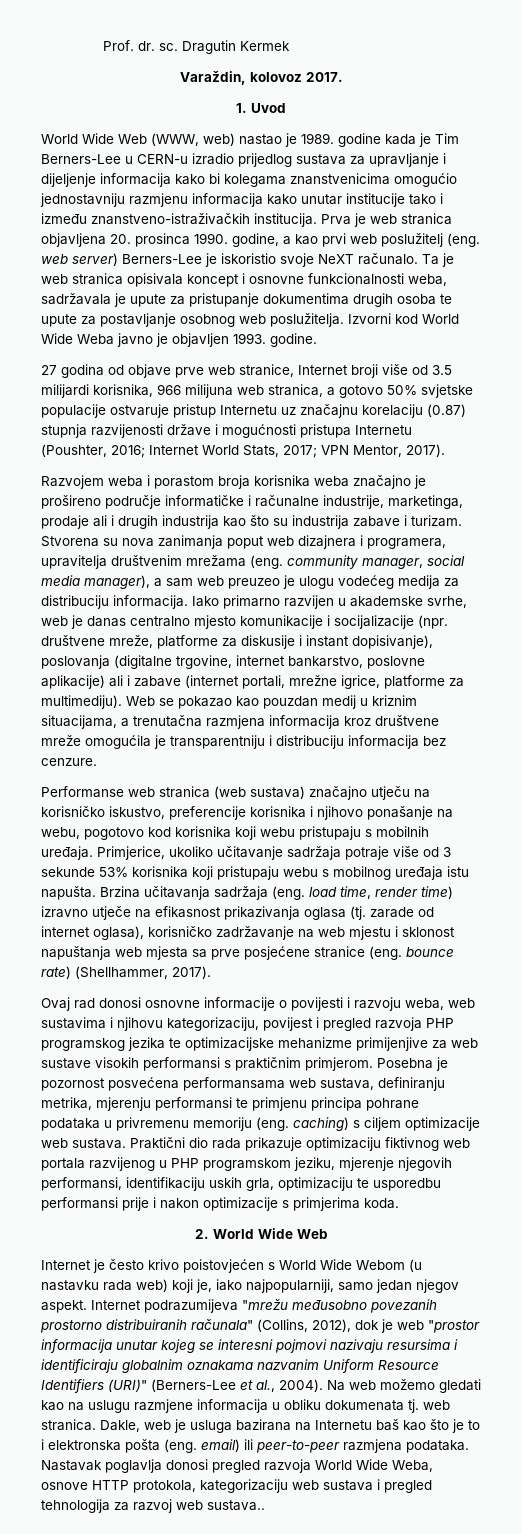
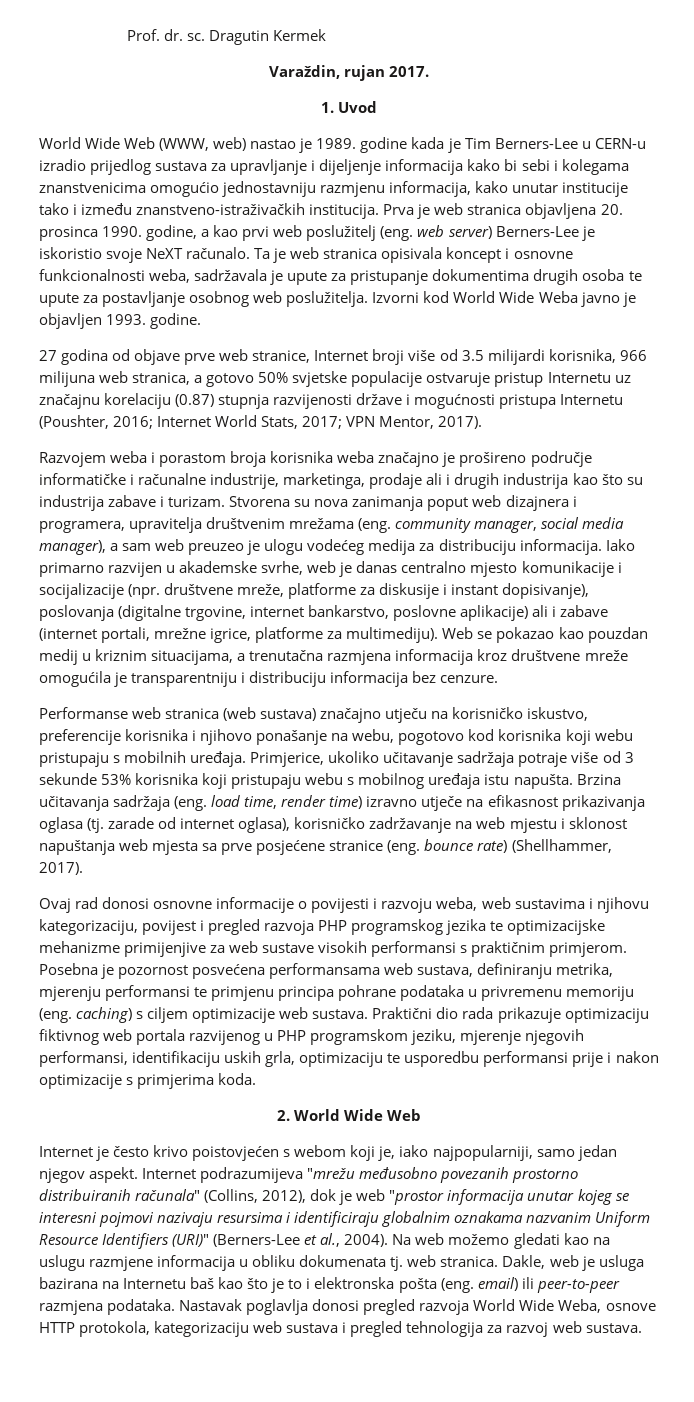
[249,72,302,82] kolovoz -> [344,65,385,81] rujan
(220, 178) none -> [521,159,558,171] sebi i
[192,193,263,207] informacija -> [389,181,472,197] informacija,
[279,1259,422,1272] [41,1279,168,1292] World Wide Webom (u nastavku rada web) -> [294,1145,347,1157] webom
[207,1500,265,1511] sustava.. -> [585,1323,642,1333] sustava.

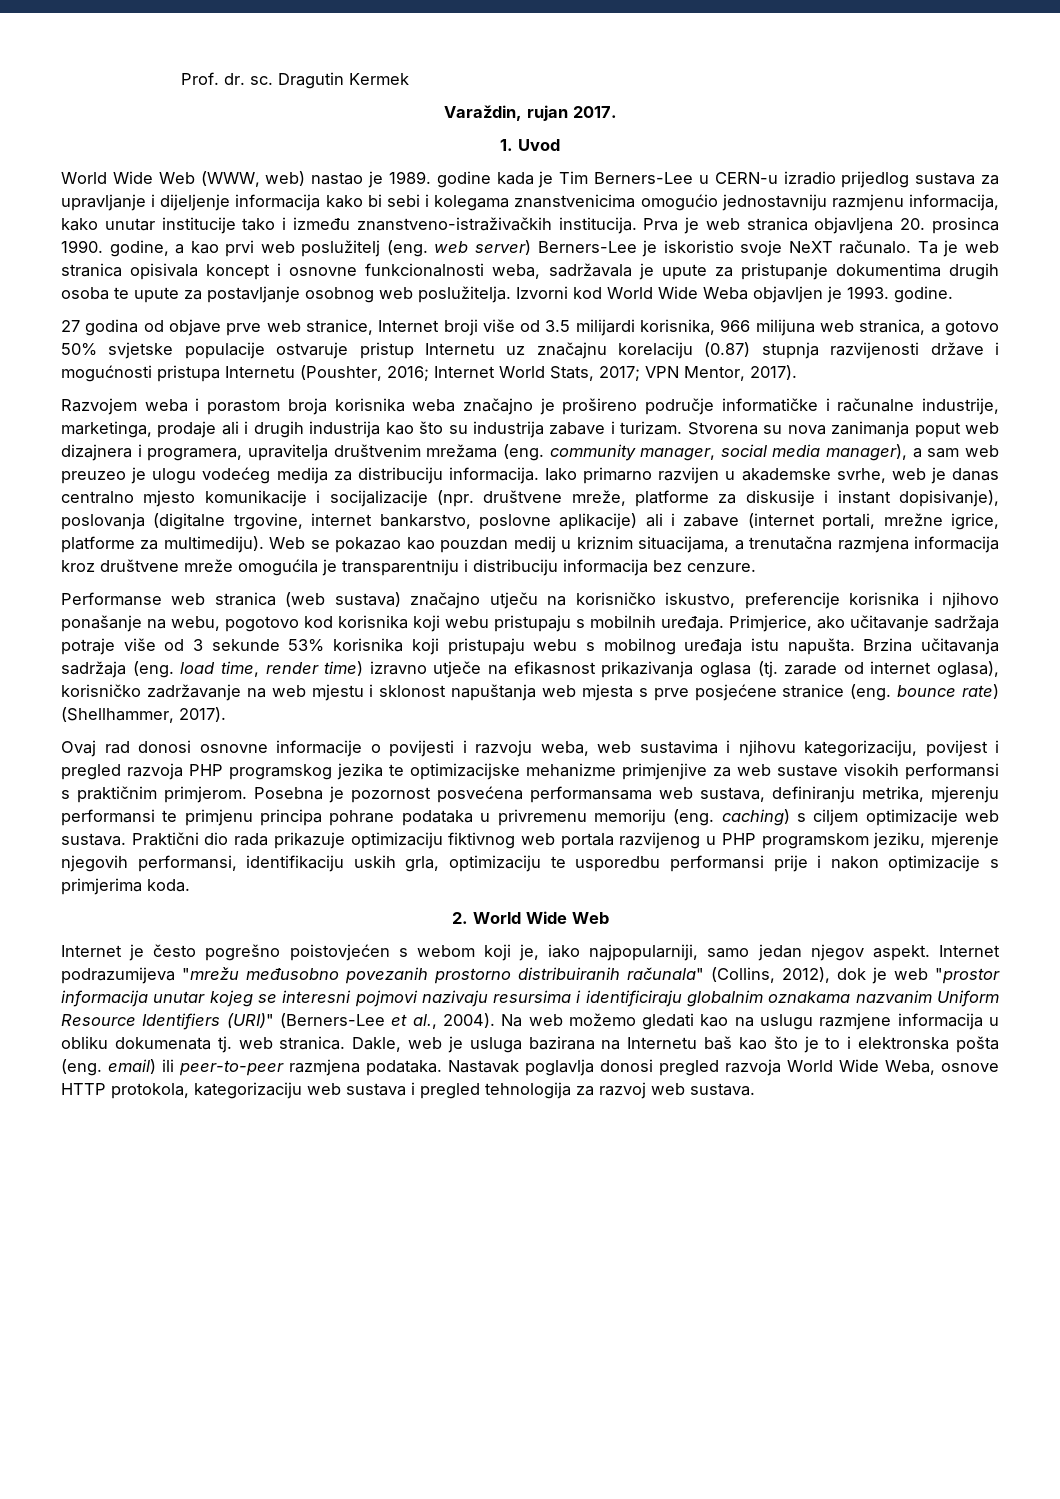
[580,292,636,307] [39,313,102,329] javno je objavljen -> [753,286,842,303] objavljen je
[328,751,380,763] ukoliko -> [817,616,845,629] ako
[202,843,218,851] sa -> [638,688,648,697] s
[124,942,207,957] primijenjive -> [622,763,707,780] primjenjive
[153,1145,189,1157] krivo -> [205,944,281,961] pogrešno

